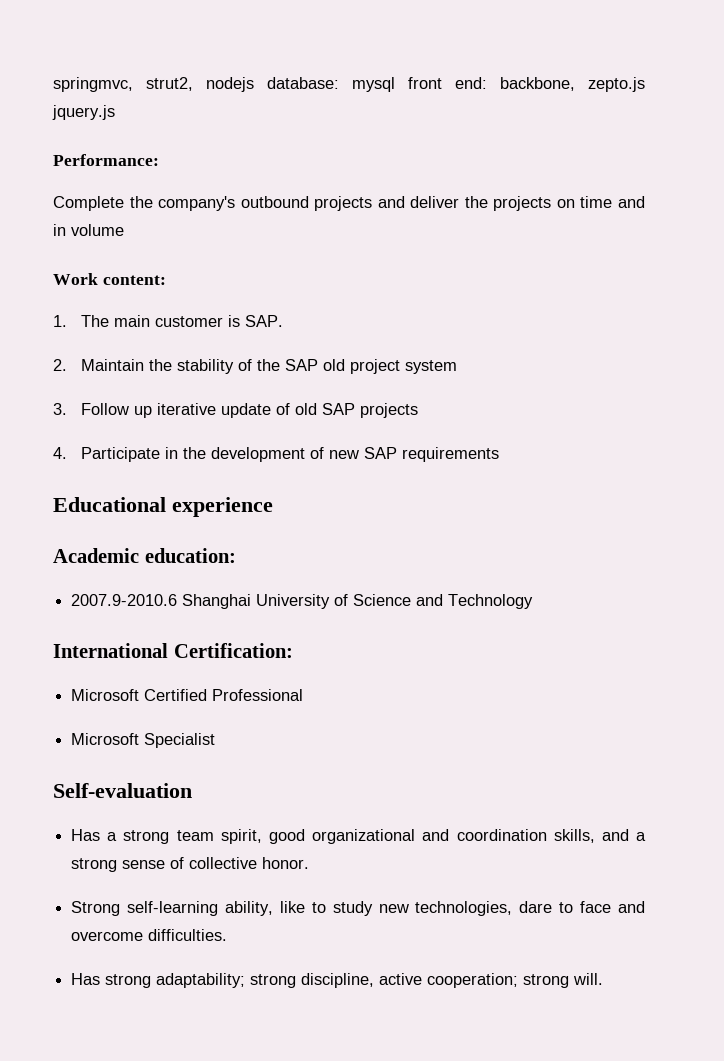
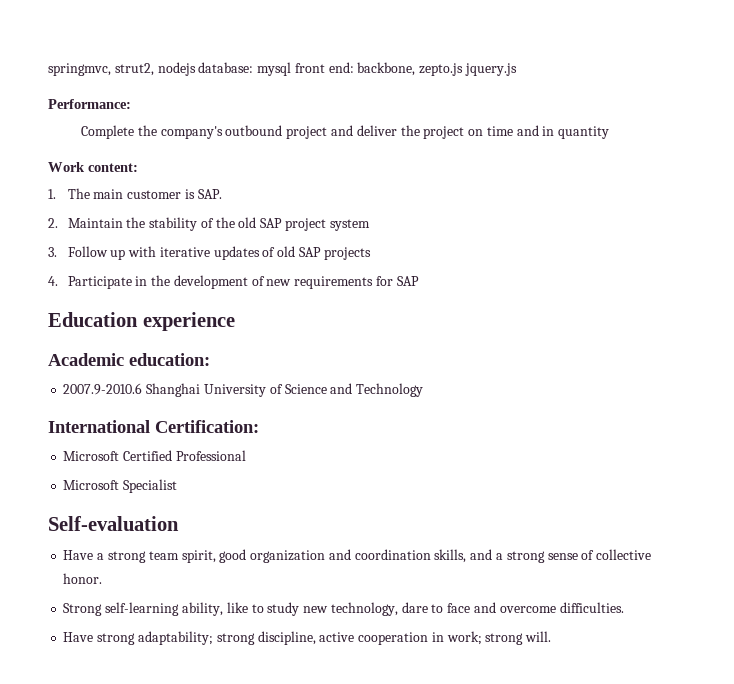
[314,196,373,211] projects -> [286,126,328,139] project
[493,196,552,211] projects -> [423,126,465,139] project
[71,224,124,236] volume -> [558,126,610,139] quantity
[285,359,346,371] SAP old -> [238,217,283,228] old SAP
[157,403,272,418] iterative update -> [128,246,260,260] with iterative updates
[364,447,500,462] [53,497,166,512] SAP requirements // Educational -> [294,276,419,289] [48,312,138,327] requirements for SAP // Education
[71,829,101,841] Has -> [63,550,94,560] Have
[312,829,416,844] organizational -> [250,550,326,563] organization
[415,901,513,916] technologies, -> [330,602,398,616] technology,
[71,973,101,985] Has -> [63,632,94,642] Have
[427,973,519,988] cooperation; -> [358,631,482,645] cooperation in work;

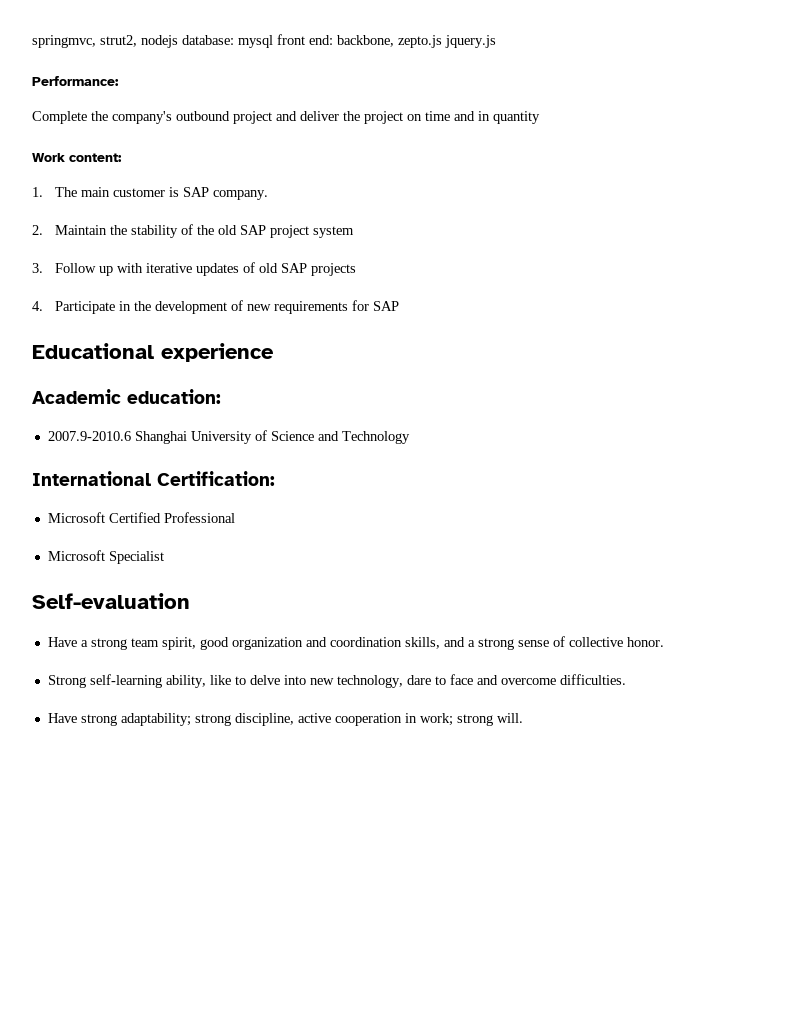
[197,189,222,199] SAP. -> [183,187,269,200] SAP company.
[48,312,138,327] Education -> [32,343,154,359] Educational
[267,602,300,616] study -> [249,675,306,685] delve into

